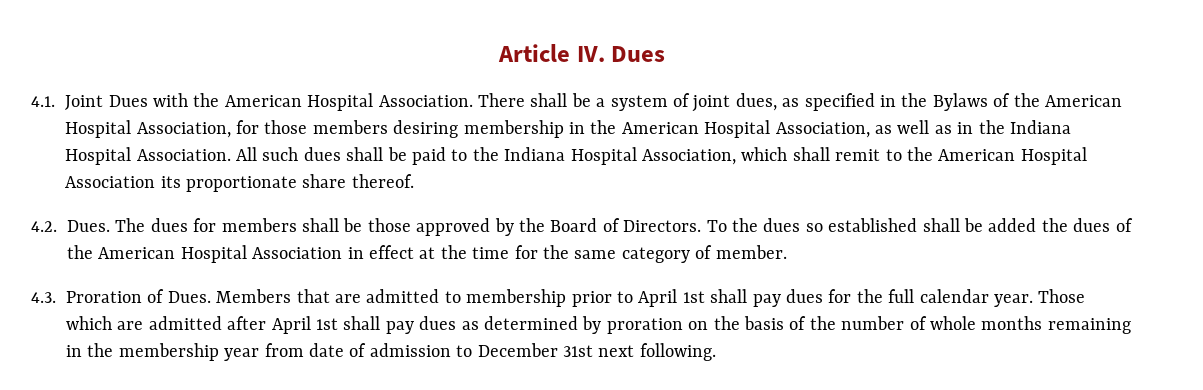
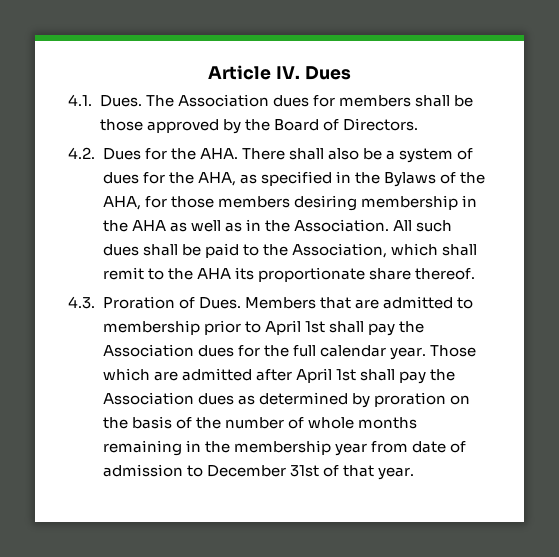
[65,93,1122,112] [65,120,1071,138] [65,147,1087,165] [65,174,414,192] [31,221,57,232] Joint Dues with the American Hospital Association. There shall be a system of joint dues, as specified in the Bylaws of the American Hospital Association, for those members desiring membership in the American Hospital Association, as well as in the Indiana Hospital Association. All such dues shall be paid to the Indiana Hospital Association, which shall remit to the American Hospital Association its proportionate share thereof. // 4.2. -> (92, 100) none
(146, 225) none -> [177,94,269,107] Association
[706,218,1133,232] [67,245,787,263] To the dues so established shall be added the dues of the American Hospital Association in effect at the time for the same category of member. -> [68,147,474,163] [102,171,486,187] [102,195,477,211] [102,219,452,232] [102,243,477,258] [102,267,475,282] // 4.2. Dues for the AHA. There shall also be a system of dues for the AHA, as specified in the Bylaws of the AHA, for those members desiring membership in the AHA as well as in the Association. All such dues shall be paid to the Association, which shall remit to the AHA its proportionate share thereof.
(781, 300) none -> [398,321,424,333] [102,344,194,357] the Association
(414, 327) none -> [429,369,455,381] [102,392,194,405] the Association
[598,343,716,361] next following. -> [322,465,414,480] of that year.

